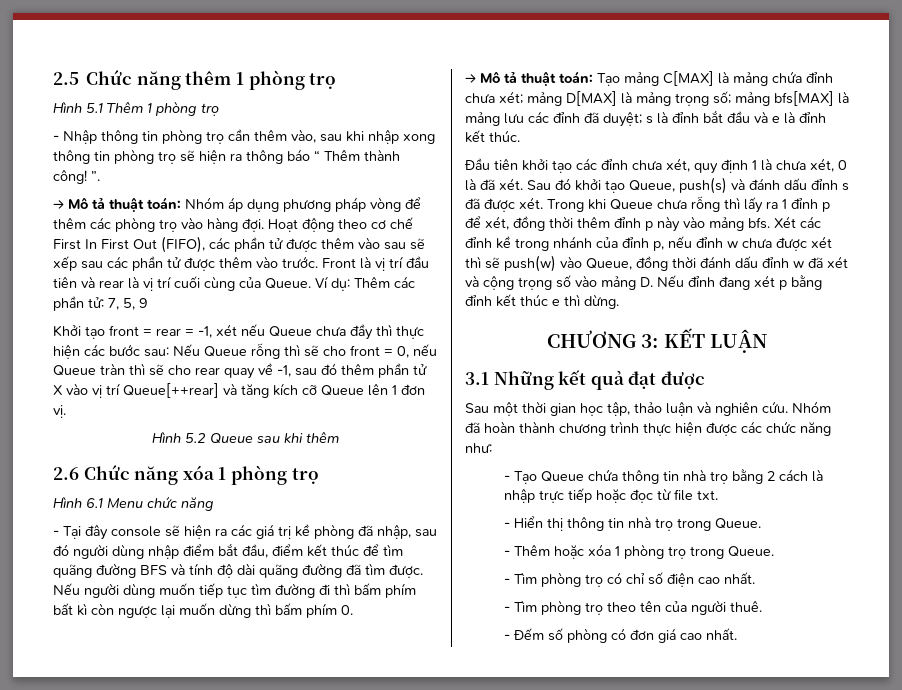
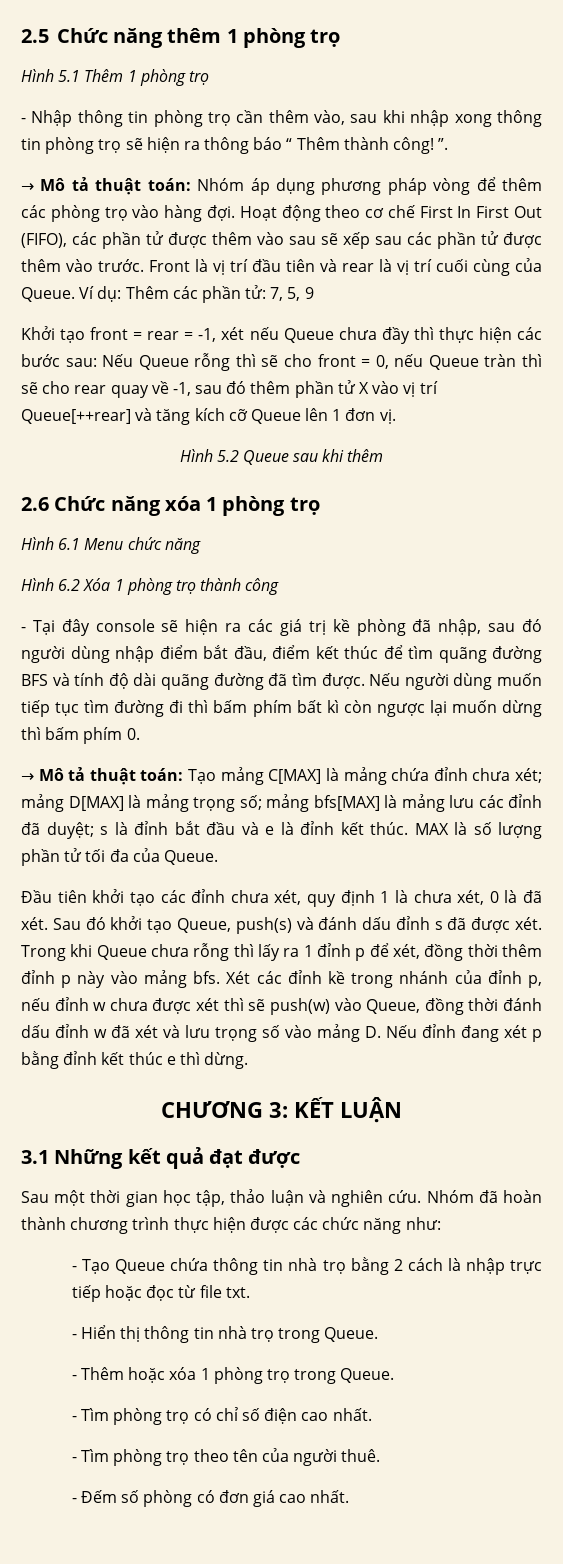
(214, 504) none -> [21,578,280,595] // Hình 6.2 Xóa 1 phòng trọ thành công
(520, 136) none -> [414,822,542,839] [21,848,218,866] MAX là số lượng phần tử tối đa của Queue.
[483,276,514,290] cộng -> [185,1025,210,1038] lưu

